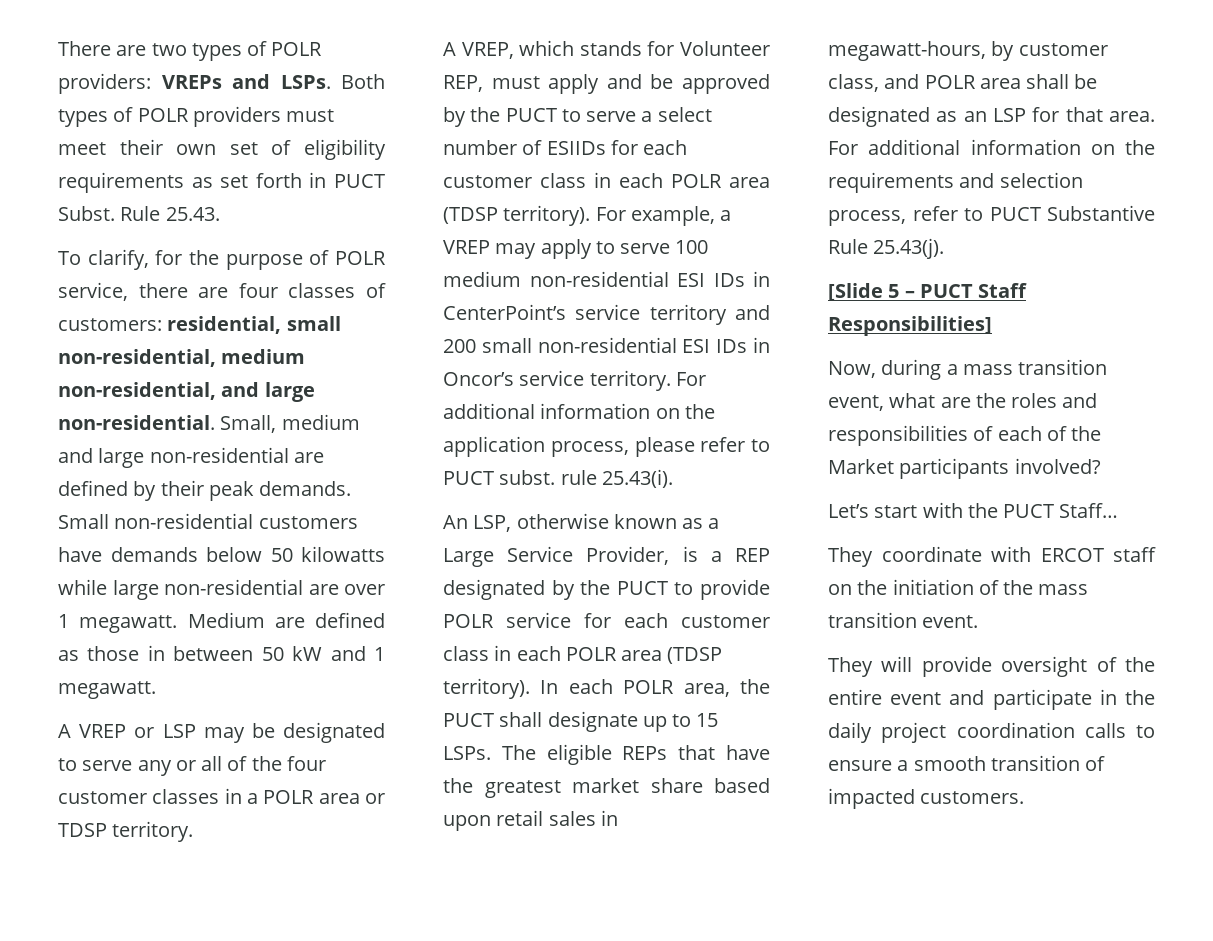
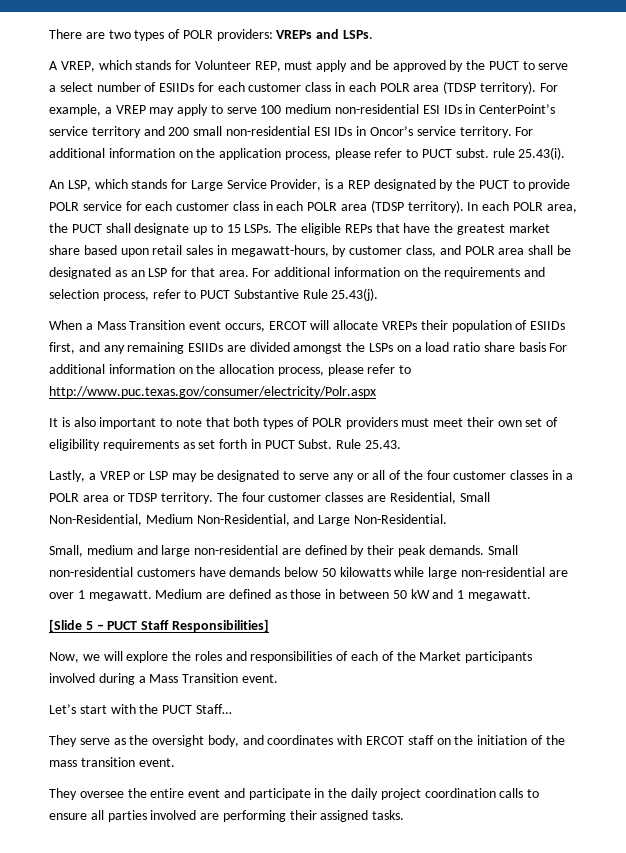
[341,74,385,89] [58,106,335,127] [58,139,386,160] [58,172,385,193] [58,206,220,221] [58,249,386,270] [58,282,386,301] [58,316,341,334] [58,349,306,367] [58,382,315,402] [58,414,360,433] [58,447,324,468] [58,480,352,501] [58,513,358,529] [58,546,385,562] [58,579,385,600] [58,612,385,633] [58,645,385,661] [58,681,156,699] [58,722,385,743] [58,756,326,776] [58,788,385,804] [58,821,194,842] Both types of POLR providers must meet their own set of eligibility requirements as set forth in PUCT Subst. Rule 25.43. // To clarify, for the purpose of POLR service, there are four classes of customers: residential, small non-residential, medium non-residential, and large non-residential. Small, medium and large non-residential are defined by their peak demands. Small non-residential customers have demands below 50 kilowatts while large non-residential are over 1 megawatt. Medium are defined as those in between 50 kW and 1 megawatt. // A VREP or LSP may be designated to serve any or all of the four customer classes in a POLR area or TDSP territory. -> (374, 34) none
[516,513,720,529] otherwise known as a -> [94,179,188,189] which stands for
(945, 248) none -> [49,320,566,332] [49,342,568,354] [49,364,412,376] [49,386,376,398] [49,417,559,429] [49,439,402,451] [49,470,573,482] [49,492,490,504] [49,514,447,526] [49,545,518,557] [49,567,568,579] [49,589,531,601] // When a Mass Transition event occurs, ERCOT will allocate VREPs their population of ESIIDs first, and any remaining ESIIDs are divided amongst the LSPs on a load ratio share basis For additional information on the allocation process, please refer to http://www.puc.texas.gov/consumer/electricity/Polr.aspx // It is also important to note that both types of POLR providers must meet their own set of eligibility requirements as set forth in PUCT Subst. Rule 25.43. // Lastly, a VREP or LSP may be designated to serve any or all of the four customer classes in a POLR area or TDSP territory. The four customer classes are Residential, Small Non-Residential, Medium Non-Residential, and Large Non-Residential. // Small, medium and large non-residential are defined by their peak demands. Small non-residential customers have demands below 50 kilowatts while large non-residential are over 1 megawatt. Medium are defined as those in between 50 kW and 1 megawatt.
[881,359,1108,380] [828,393,971,411] during a mass transition event, what are -> [82,651,169,663] we will explore
[1014,458,1101,474] involved? -> [49,673,278,685] involved during a Mass Transition event.
[881,546,982,562] coordinate -> [79,735,334,747] serve as the oversight body, and coordinates
[881,656,1117,677] will provide oversight of -> [79,791,124,798] oversee
[897,755,1106,771] [828,788,1025,809] a smooth transition of impacted customers. -> [90,810,405,822] all parties involved are performing their assigned tasks.

